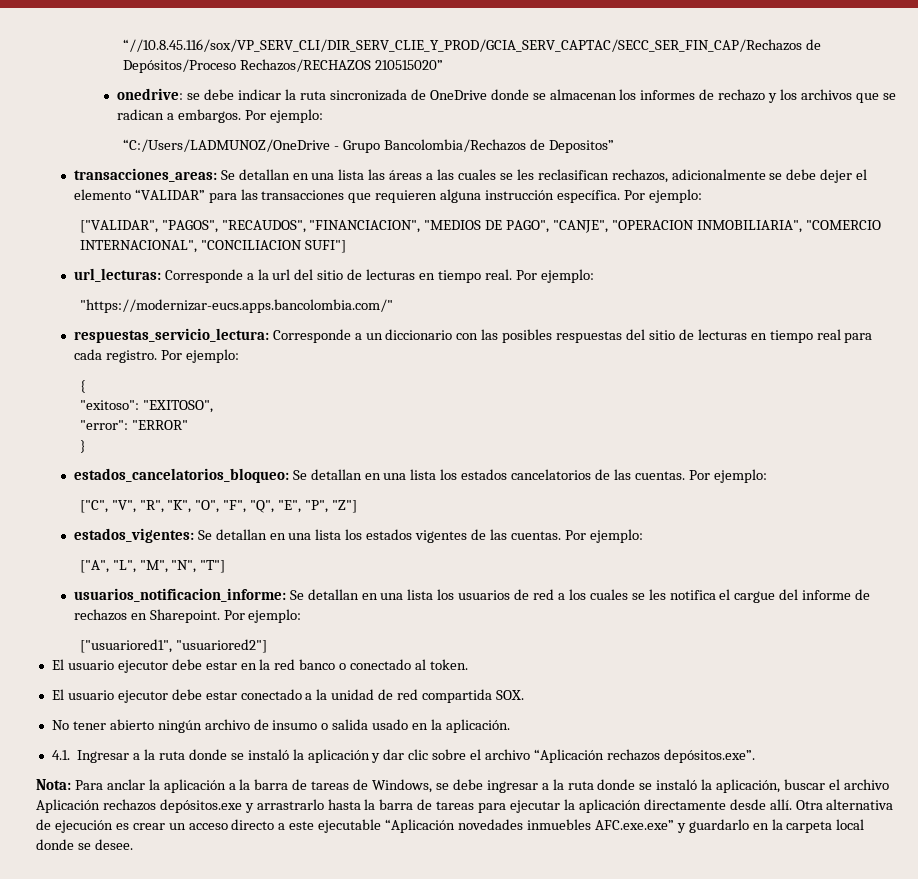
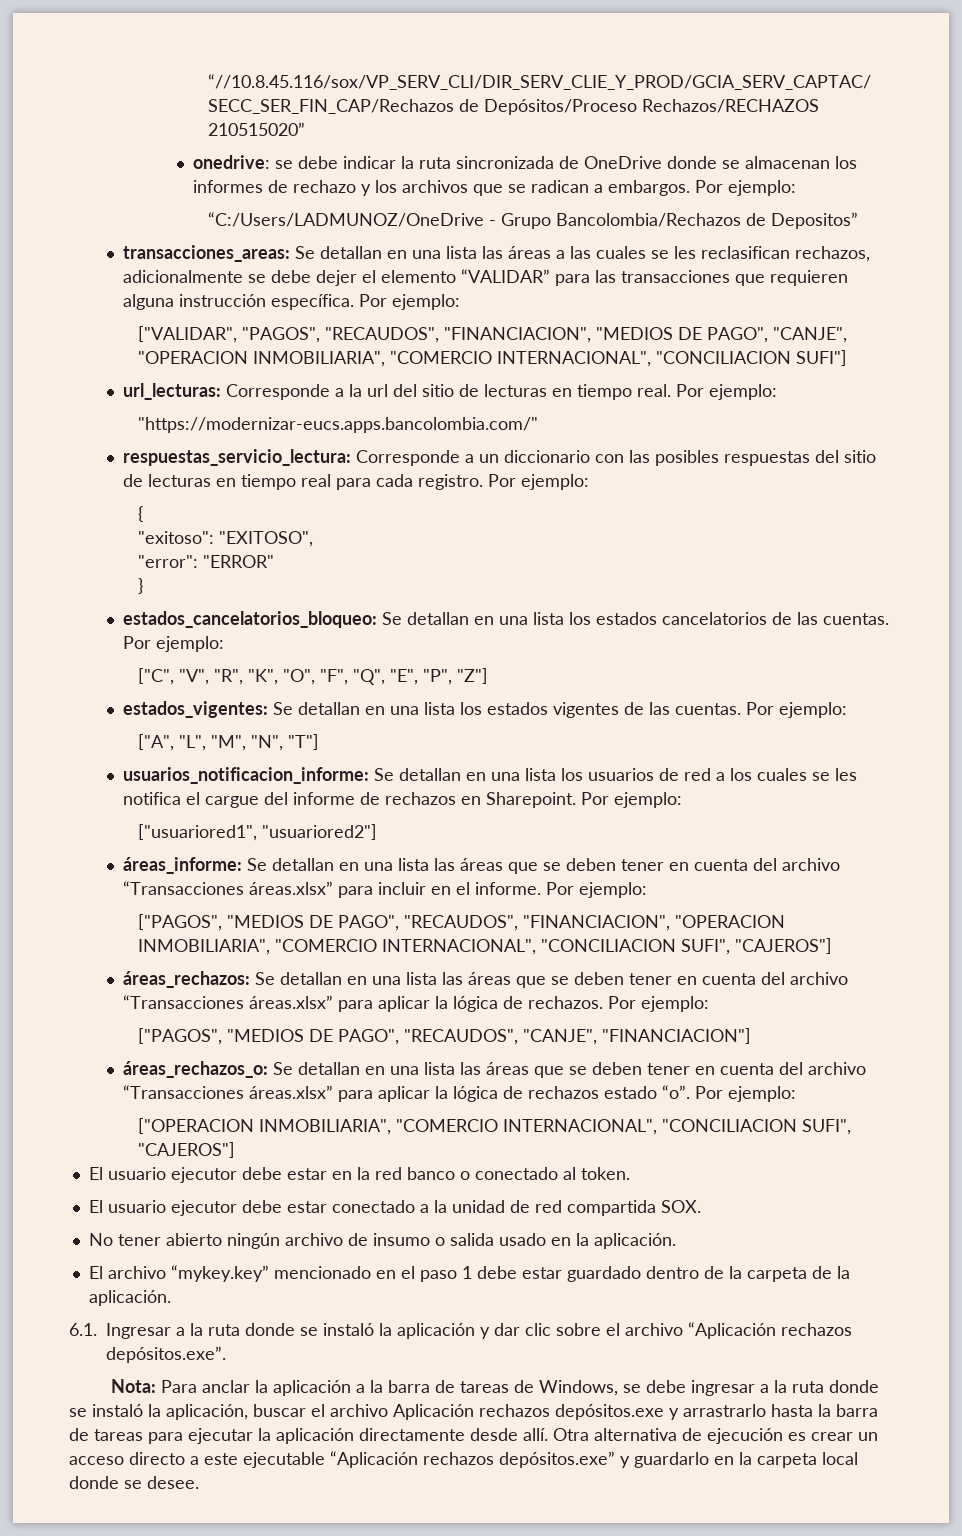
(267, 646) none -> [123,857,841,874] [123,881,648,898] [138,914,786,931] [138,938,833,955] [123,971,849,988] [123,995,710,1012] [138,1028,752,1045] [123,1061,867,1078] [123,1085,797,1102] [138,1118,852,1135] [138,1142,236,1158] // áreas_informe: Se detallan en una lista las áreas que se deben tener en cuenta del archivo “Transacciones áreas.xlsx” para incluir en el informe. Por ejemplo: // ["PAGOS", "MEDIOS DE PAGO", "RECAUDOS", "FINANCIACION", "OPERACION INMOBILIARIA", "COMERCIO INTERNACIONAL", "CONCILIACION SUFI", "CAJEROS"] // áreas_rechazos: Se detallan en una lista las áreas que se deben tener en cuenta del archivo “Transacciones áreas.xlsx” para aplicar la lógica de rechazos. Por ejemplo: // ["PAGOS", "MEDIOS DE PAGO", "RECAUDOS", "CANJE", "FINANCIACION"] // áreas_rechazos_o: Se detallan en una lista las áreas que se deben tener en cuenta del archivo “Transacciones áreas.xlsx” para aplicar la lógica de rechazos estado “o”. Por ejemplo: // ["OPERACION INMOBILIARIA", "COMERCIO INTERNACIONAL", "CONCILIACION SUFI", "CAJEROS"]
[51,750,70,760] 4.1. -> [88,1265,850,1282] [88,1290,171,1306] [69,1323,97,1336] El archivo “mykey.key” mencionado en el paso 1 debe estar guardado dentro de la carpeta de la aplicación. // 6.1.
[458,819,674,830] novedades inmuebles AFC.exe.exe” -> [423,1451,615,1468] rechazos depósitos.exe”

